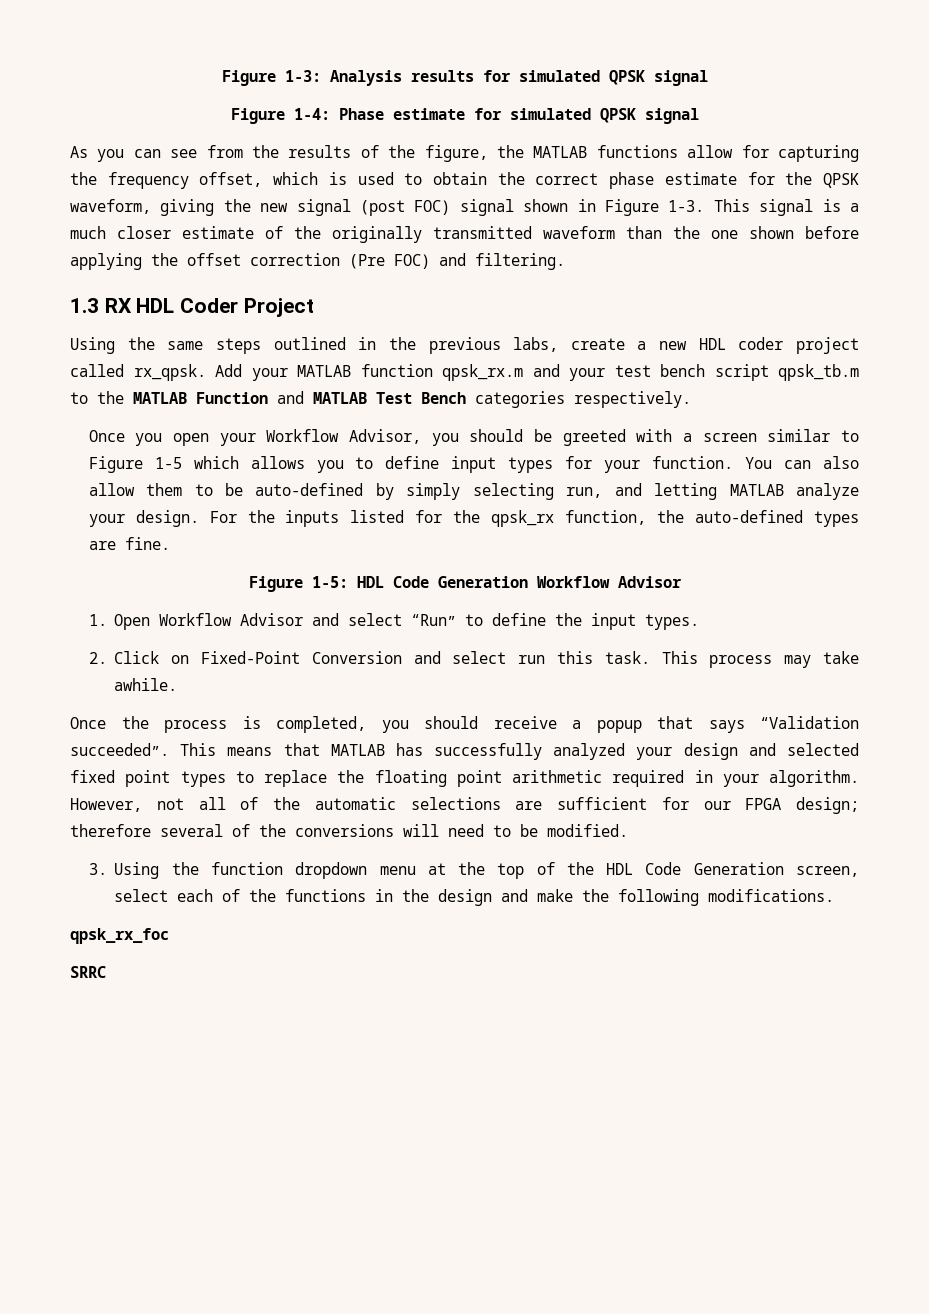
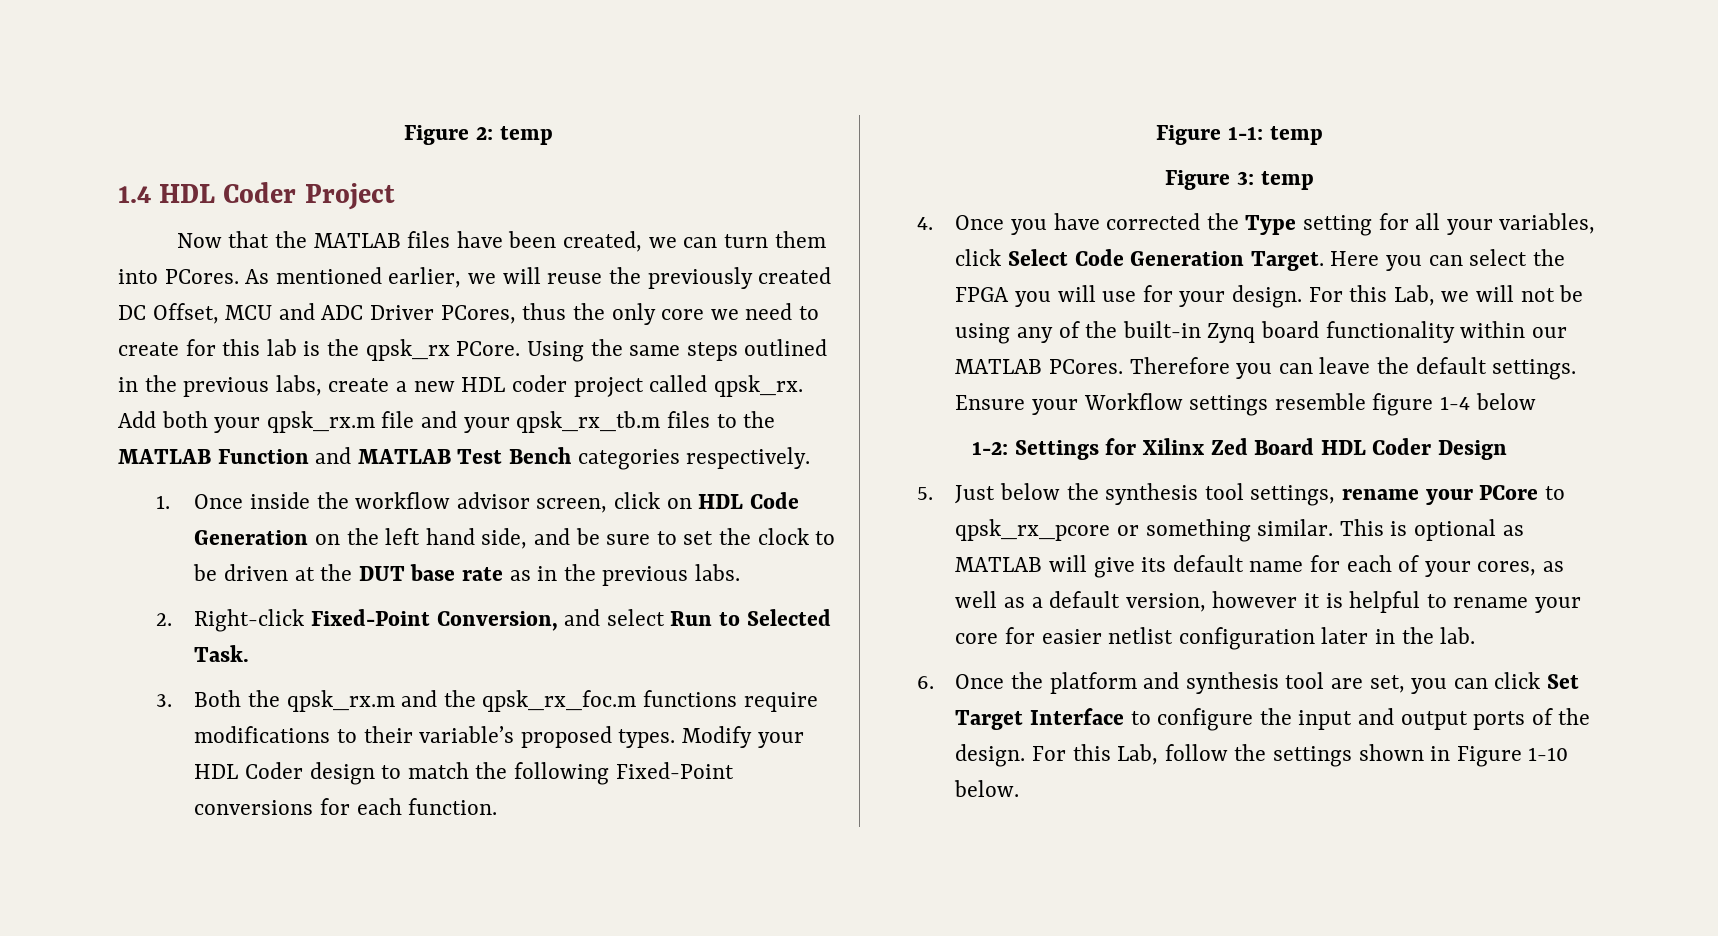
[221,70,708,86] [230,108,699,124] [70,145,859,162] [70,172,859,189] [70,199,859,216] [70,226,859,243] [70,253,565,270] [70,298,314,317] Figure 1-3: Analysis results for simulated QPSK signal // Figure 1-4: Phase estimate for simulated QPSK signal // As you can see from the results of the figure, the MATLAB functions allow for capturing the frequency offset, which is used to obtain the correct phase estimate for the QPSK waveform, giving the new signal (post FOC) signal shown in Figure 1-3. This signal is a much closer estimate of the originally transmitted waveform than the one shown before applying the offset correction (Pre FOC) and filtering. // 1.3 RX HDL Coder Project // -> [404,125,553,145] [118,182,395,210] [176,231,826,252] [118,267,832,289] [118,303,819,325] [118,339,521,361] Figure 2: temp // 1.4 HDL Coder Project // Now that the MATLAB files have been created, we can turn them into PCores. As mentioned earlier, we will reuse the previously created DC Offset, MCU and ADC Driver PCores, thus the only core we need to create for this lab is the qpsk_rx PCore.
[133,364,859,381] rx_qpsk. Add your MATLAB function qpsk_rx.m and your test bench script qpsk_tb.m -> [713,375,803,397] [118,411,710,433] qpsk_rx. Add both your qpsk_rx.m file and your qpsk_rx_tb.m files
[88,429,860,446] [88,456,860,473] [88,483,859,500] [88,510,859,527] [88,537,170,550] [248,576,682,592] [88,613,700,630] [88,651,860,668] [114,678,178,691] [70,716,859,733] [70,743,859,760] [70,770,859,787] [70,797,859,814] [70,824,628,837] [88,862,859,879] [114,889,835,906] [70,928,169,944] [70,966,106,978] Once you open your Workflow Advisor, you should be greeted with a screen similar to Figure 1-5 which allows you to define input types for your function. You can also allow them to be auto-defined by simply selecting run, and letting MATLAB analyze your design. For the inputs listed for the qpsk_rx function, the auto-defined types are fine. // Figure 1-5: HDL Code Generation Workflow Advisor // 1. Open Workflow Advisor and select “Run” to define the input types. // 2. Click on Fixed-Point Conversion and select run this task. This process may take awhile. // Once the process is completed, you should receive a popup that says “Validation succeeded”. This means that MATLAB has successfully analyzed your design and selected fixed point types to replace the floating point arithmetic required in your algorithm. However, not all of the automatic selections are sufficient for our FPGA design; therefore several of the conversions will need to be modified. // 3. Using the function dropdown menu at the top of the HDL Code Generation screen, select each of the functions in the design and make the following modifications. // qpsk_rx_foc // SRRC -> [156,492,799,513] [194,528,836,549] [193,564,741,586] [156,609,831,632] [194,645,250,662] [156,690,818,712] [194,726,804,748] [194,762,734,785] [194,798,498,815] [1156,125,1323,145] [1165,170,1314,190] [917,213,1596,236] [955,249,1565,271] [955,285,1584,308] [955,321,1567,344] [955,357,1577,380] [955,393,1536,416] [972,438,1507,460] [917,483,1565,506] [955,519,1524,542] [955,555,1565,578] [955,591,1582,613] [955,627,1476,650] [917,672,1580,694] [955,708,1591,731] [955,744,1569,767] [954,780,1020,797] 1. Once inside the workflow advisor screen, click on HDL Code Generation on the left hand side, and be sure to set the clock to be driven at the DUT base rate as in the previous labs. // 2. Right-click Fixed-Point Conversion, and select Run to Selected Task. // 3. Both the qpsk_rx.m and the qpsk_rx_foc.m functions require modifications to their variable’s proposed types. Modify your HDL Coder design to match the following Fixed-Point conversions for each function. // Figure 1-1: temp // Figure 3: temp // 4. Once you have corrected the Type setting for all your variables, click Select Code Generation Target. Here you can select the FPGA you will use for your design. For this Lab, we will not be using any of the built-in Zynq board functionality within our MATLAB PCores. Therefore you can leave the default settings. Ensure your Workflow settings resemble figure 1-4 below // 1-2: Settings for Xilinx Zed Board HDL Coder Design // 5. Just below the synthesis tool settings, rename your PCore to qpsk_rx_pcore or something similar. This is optional as MATLAB will give its default name for each of your cores, as well as a default version, however it is helpful to rename your core for easier netlist configuration later in the lab. // 6. Once the platform and synthesis tool are set, you can click Set Target Interface to configure the input and output ports of the design. For this Lab, follow the settings shown in Figure 1-10 below.

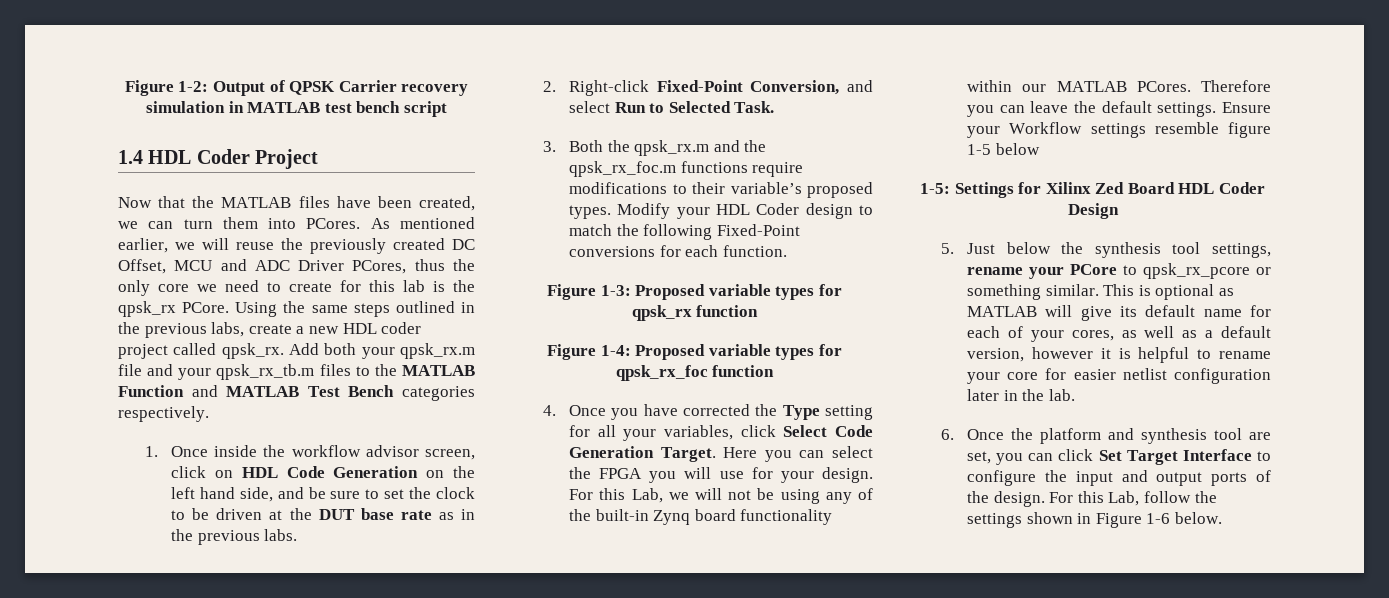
[404,125,553,145] Figure 2: temp -> [124,80,469,96] [146,101,447,117] Figure 1-2: Output of QPSK Carrier recovery simulation in MATLAB test bench script
[1228,126,1323,145] [1165,170,1314,190] 1-1: temp // Figure 3: temp -> [600,284,842,300] [631,305,759,321] [547,344,842,360] [615,365,775,381] 1-3: Proposed variable types for qpsk_rx function // Figure 1-4: Proposed variable types for qpsk_rx_foc function
[1439,396,1470,410] 1-4 -> [967,144,992,155] 1-5
[972,442,1009,455] 1-2: -> [919,183,950,194] 1-5:
[1528,747,1569,761] 1-10 -> [1146,513,1171,524] 1-6

